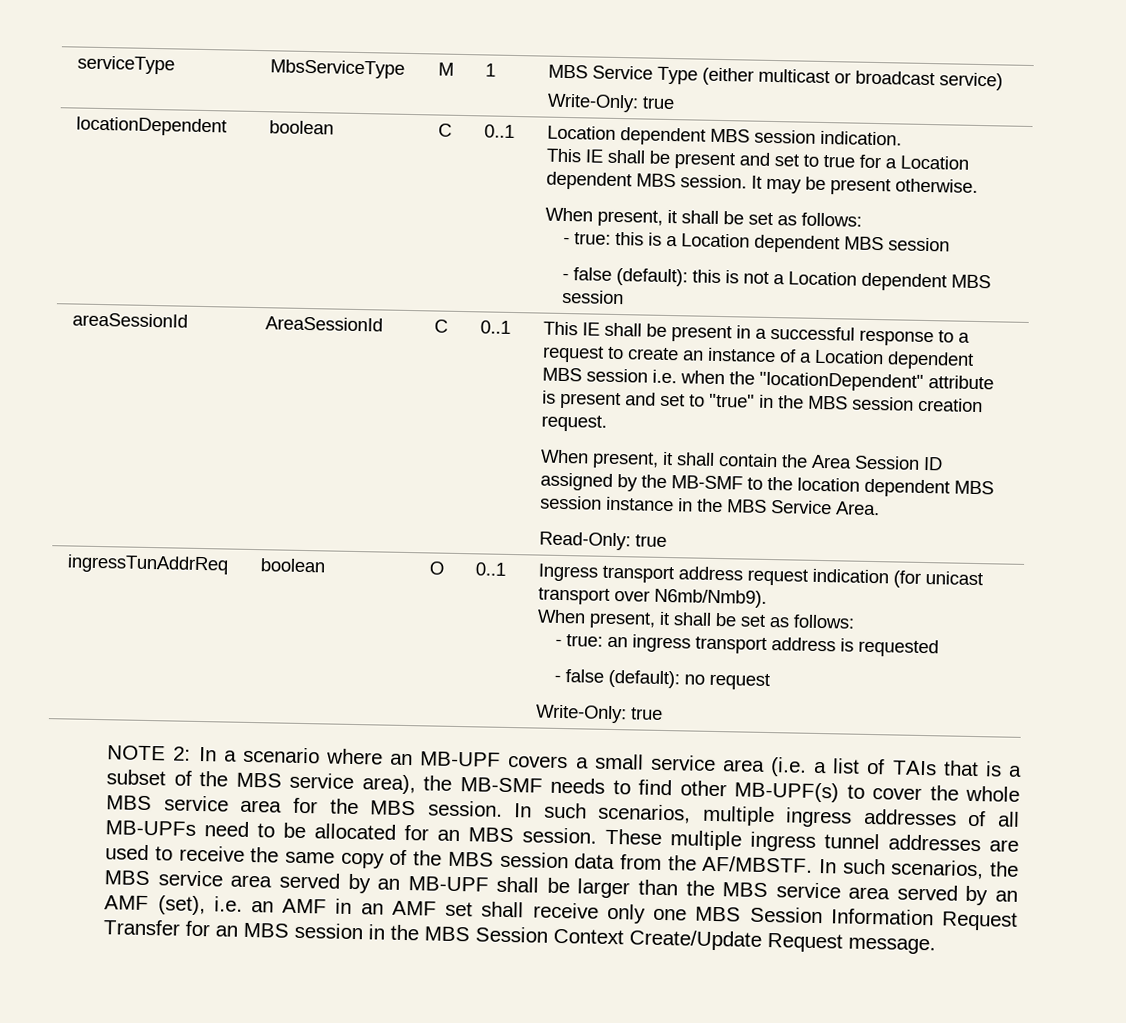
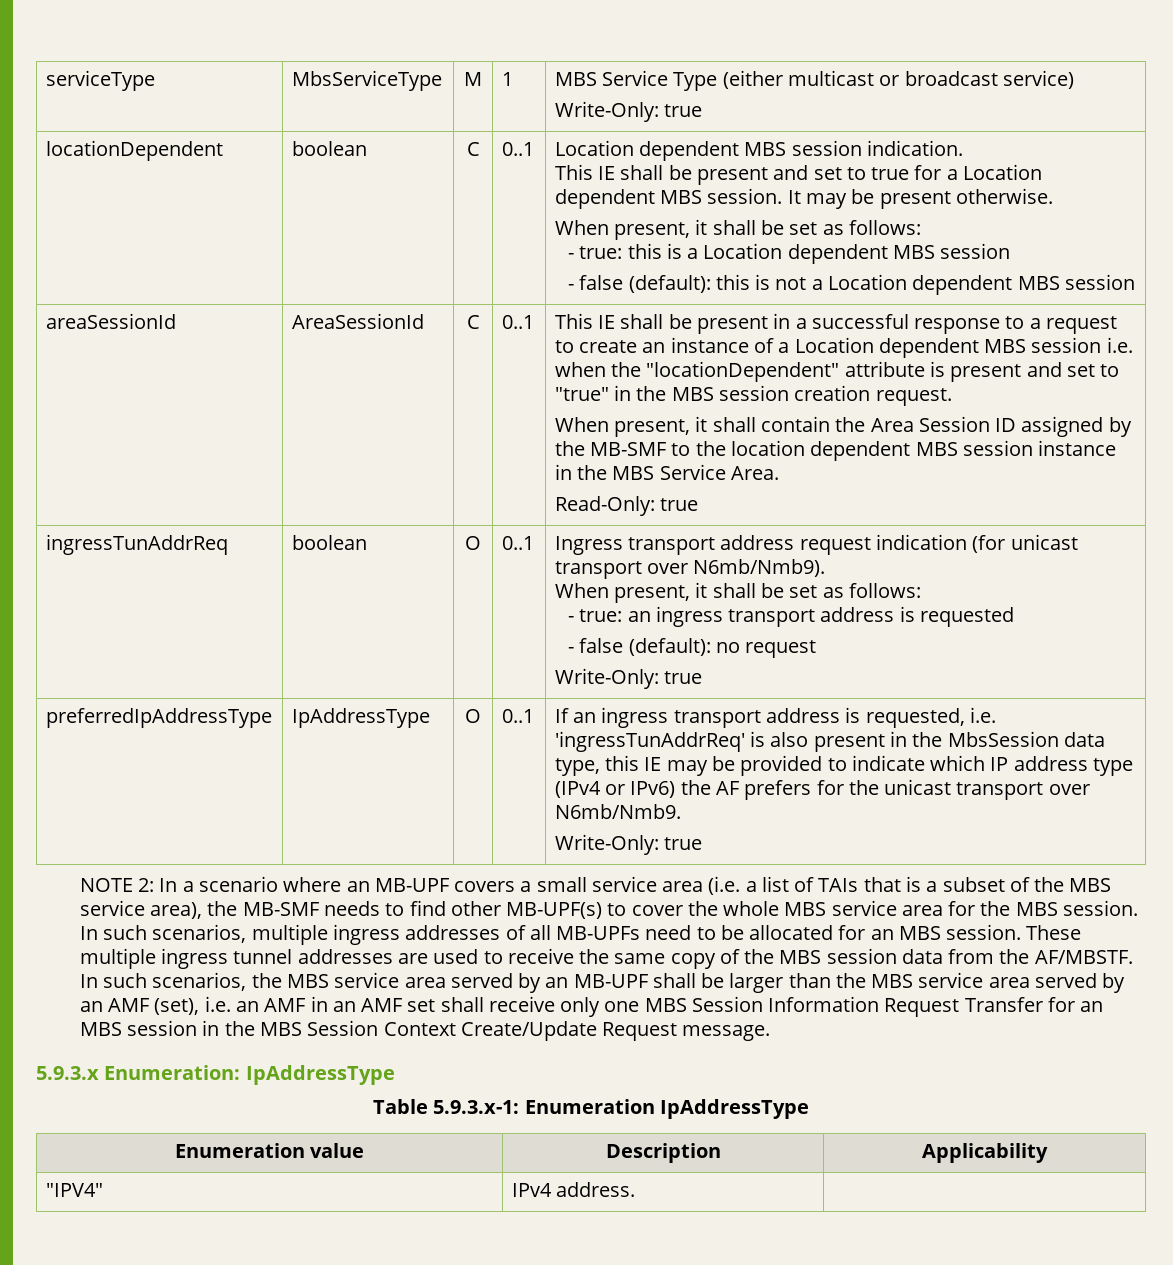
(664, 713) none -> [45,708,272,728] [291,708,430,728] [465,709,481,723] [501,709,534,723] [554,707,996,728] [554,731,1105,752] [554,755,1133,776] [554,779,1090,800] [554,804,681,819] [554,834,703,855] // preferredIpAddressType | IpAddressType | O | 0..1 | If an ingress transport address is requested, i.e. 'ingressTunAddrReq' is also present in the MbsSession data type, this IE may be provided to indicate which IP address type (IPv4 or IPv6) the AF prefers for the unicast transport over N6mb/Nmb9. // Write-Only: true
(937, 946) none -> [36,1065,395,1085] [373,1099,809,1119] [174,1143,365,1158] [605,1143,721,1163] [922,1143,1048,1163] [45,1183,103,1197] [511,1182,636,1197] // 5.9.3.x Enumeration: IpAddressType // Table 5.9.3.x-1: Enumeration IpAddressType // Enumeration value | Description | Applicability // "IPV4" | IPv4 address. |

